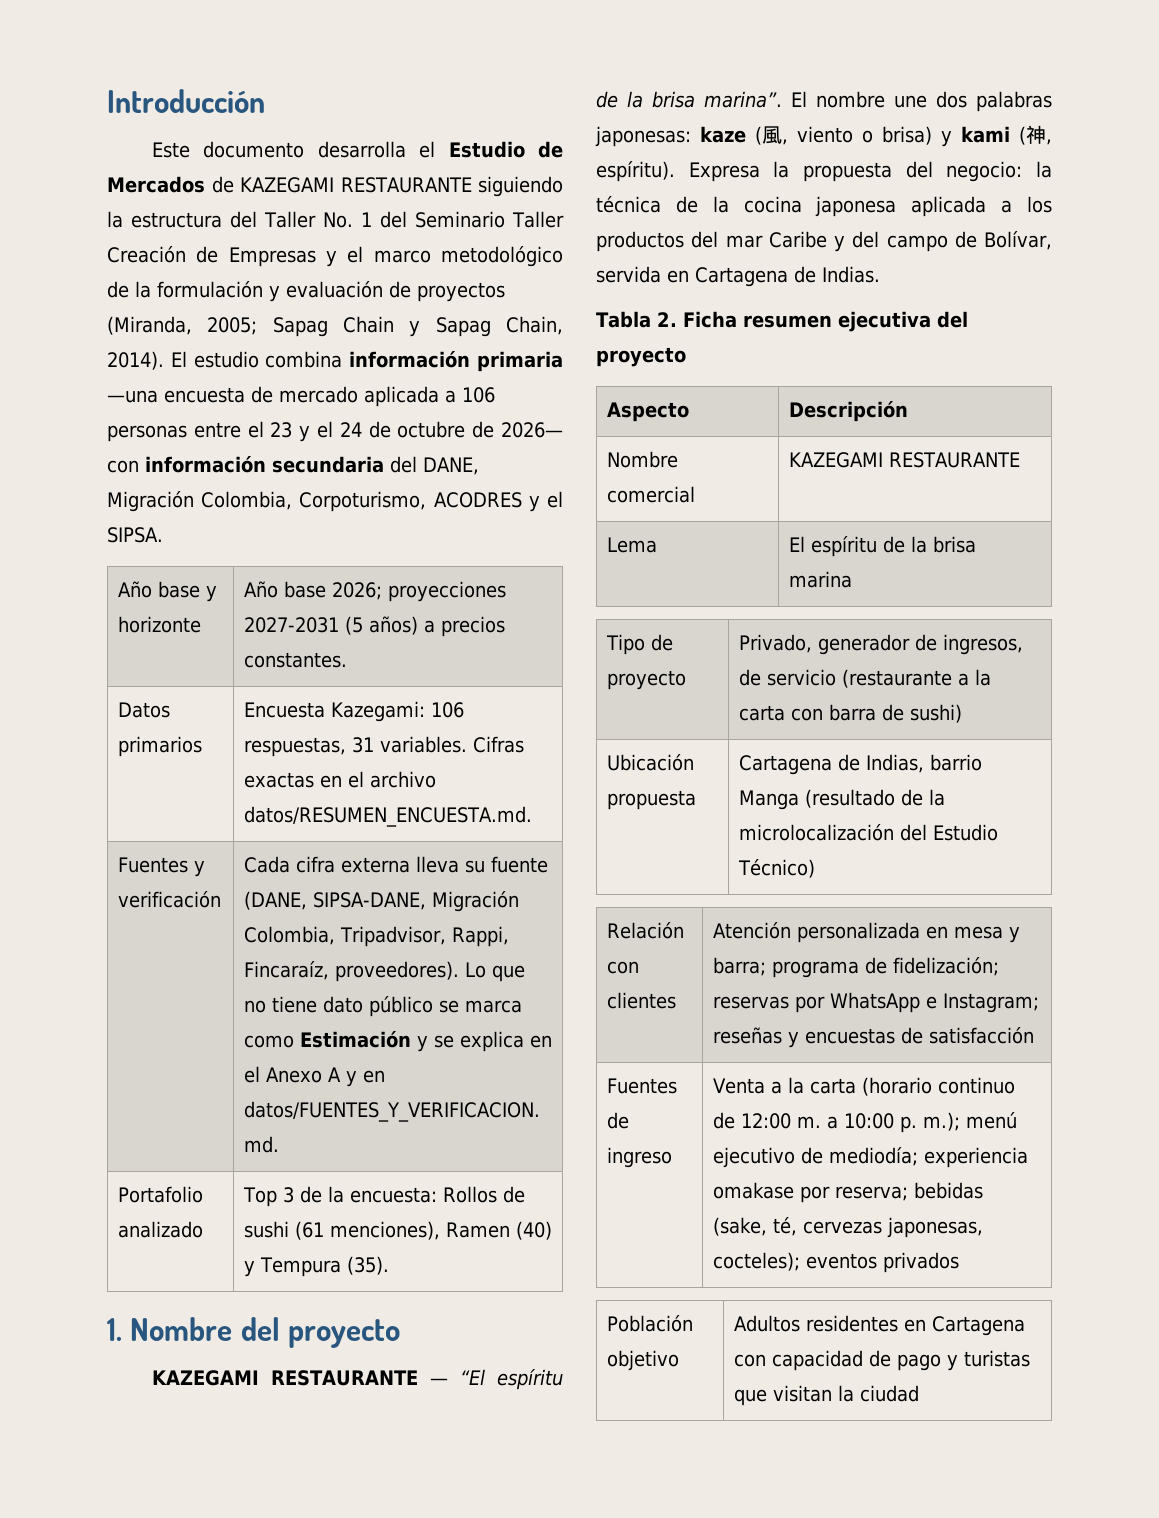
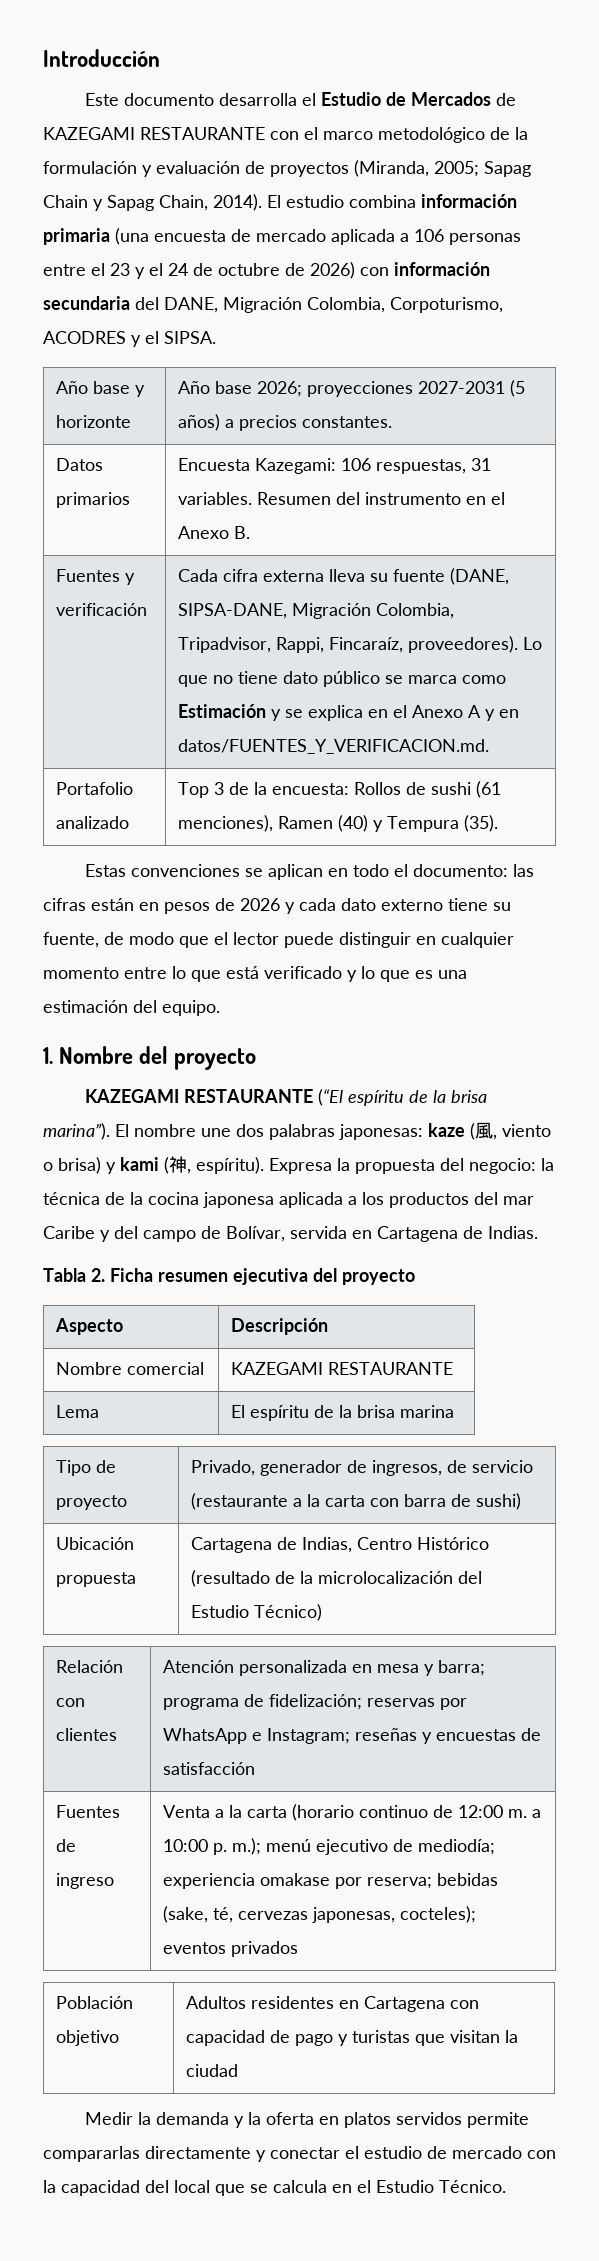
[478,176,563,197] [107,211,565,228] [107,246,337,267] siguiendo la estructura del Taller No. 1 del Seminario Taller Creación de Empresas y -> [270,131,299,140] con
[107,390,158,403] —una -> [115,228,149,245] (una
[501,422,564,438] 2026— -> [310,262,355,279] 2026)
[472,736,524,753] [243,771,436,788] [243,806,532,827] Cifras exactas en el archivo datos/RESUMEN_ENCUESTA.md. -> [256,492,505,505] [177,526,250,539] Resumen del instrumento en el Anexo B.
(389, 1265) none -> [85,864,535,880] [43,898,511,914] [43,932,514,948] [43,966,467,982] [43,1000,220,1016] // Estas convenciones se aplican en todo el documento: las cifras están en pesos de 2026 y cada dato externo tiene su fuente, de modo que el lector puede distinguir en cualquier momento entre lo que está verificado y lo que es una estimación del equipo.
[429,1369,563,1390] [596,91,782,108] — “El espíritu de la brisa marina”. -> [318,1089,488,1106] [43,1123,110,1140] (“El espíritu de la brisa marina”).
[929,754,982,771] [738,790,799,810] barrio Manga -> [356,1537,489,1550] Centro Histórico
(919, 1393) none -> [85,2112,530,2128] [43,2146,556,2162] [43,2180,506,2196] // Medir la demanda y la oferta en platos servidos permite compararlas directamente y conectar el estudio de mercado con la capacidad del local que se calcula en el Estudio Técnico.

